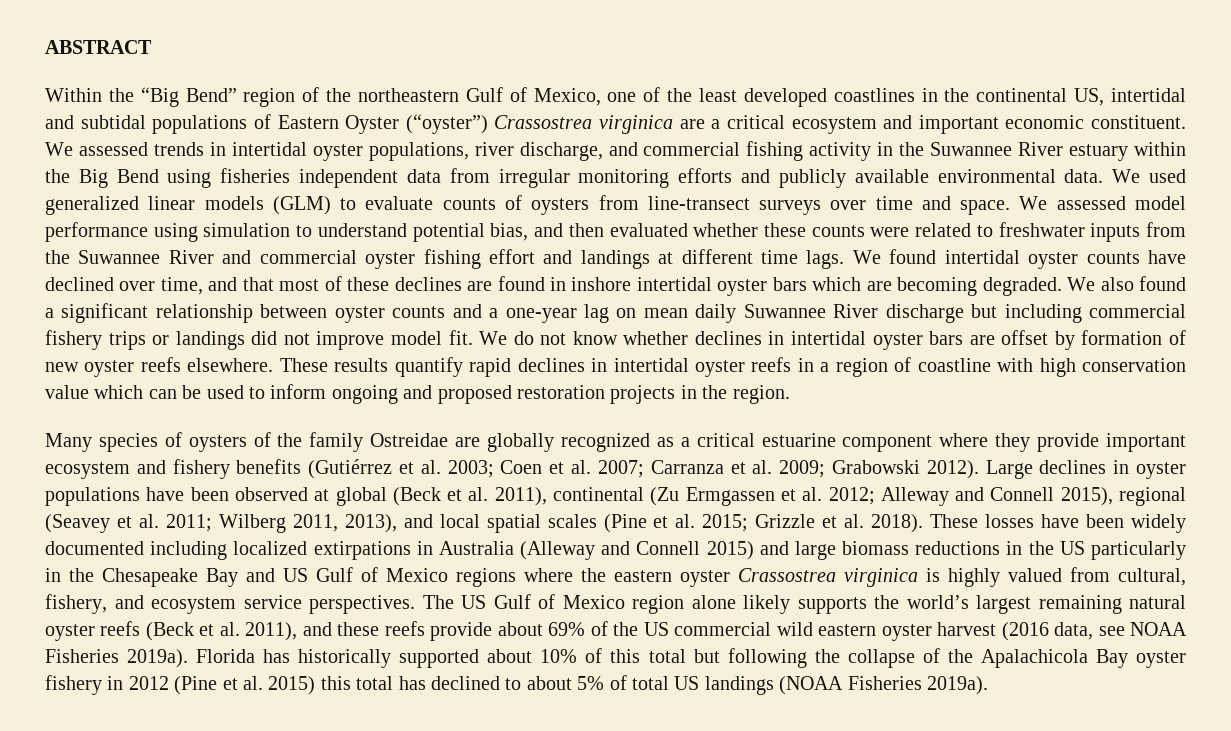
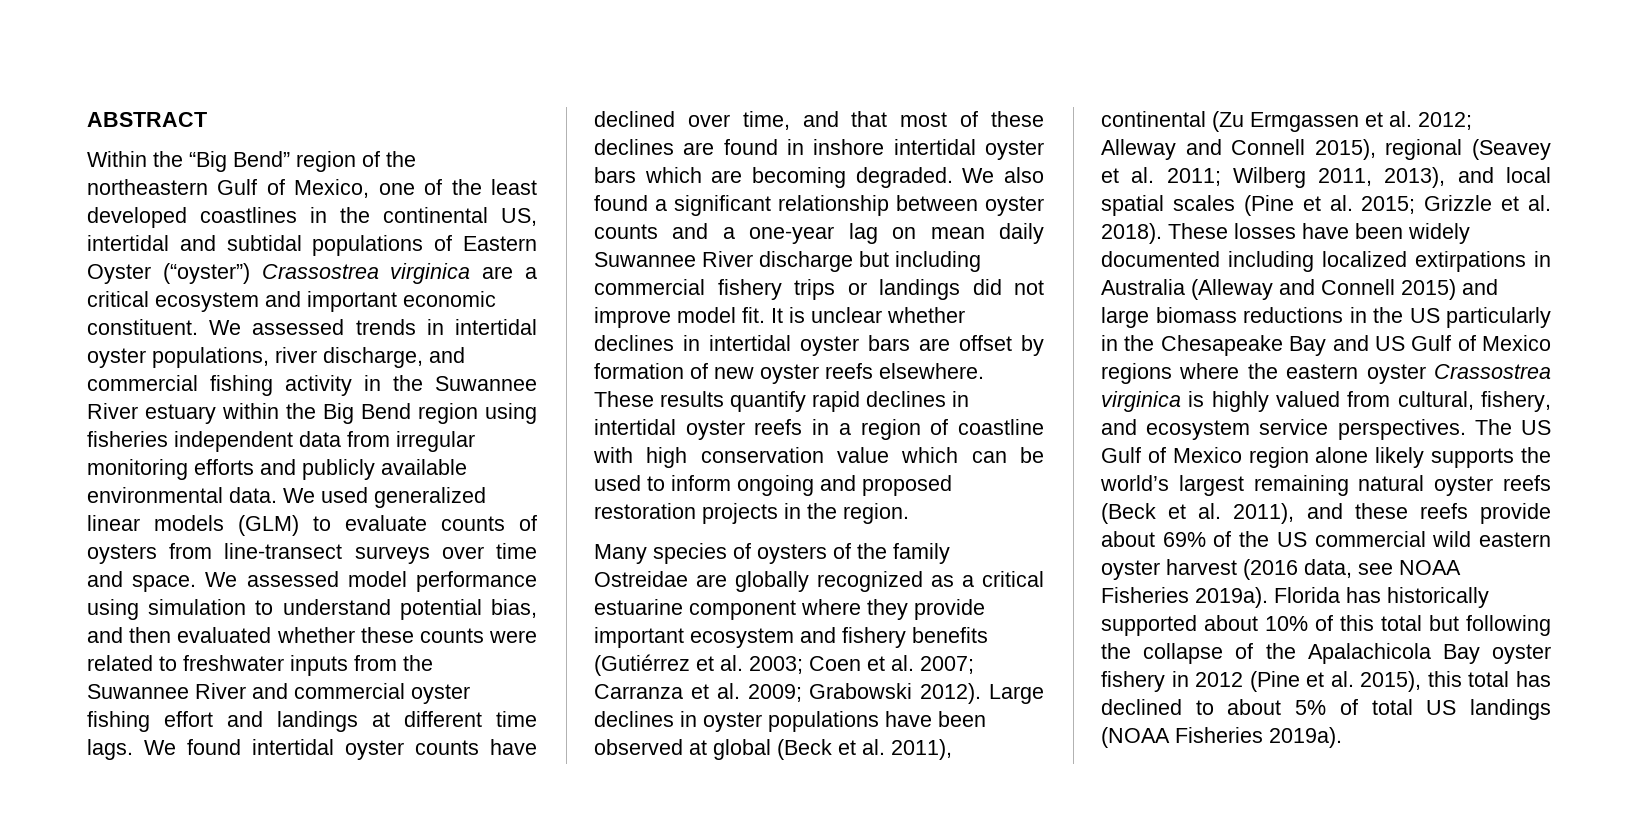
(159, 176) none -> [418,403,478,424] region
[479,331,618,345] We do not know -> [771,307,882,323] It is unclear
[268,676,316,695] 2015) -> [1360,671,1422,692] 2015),

